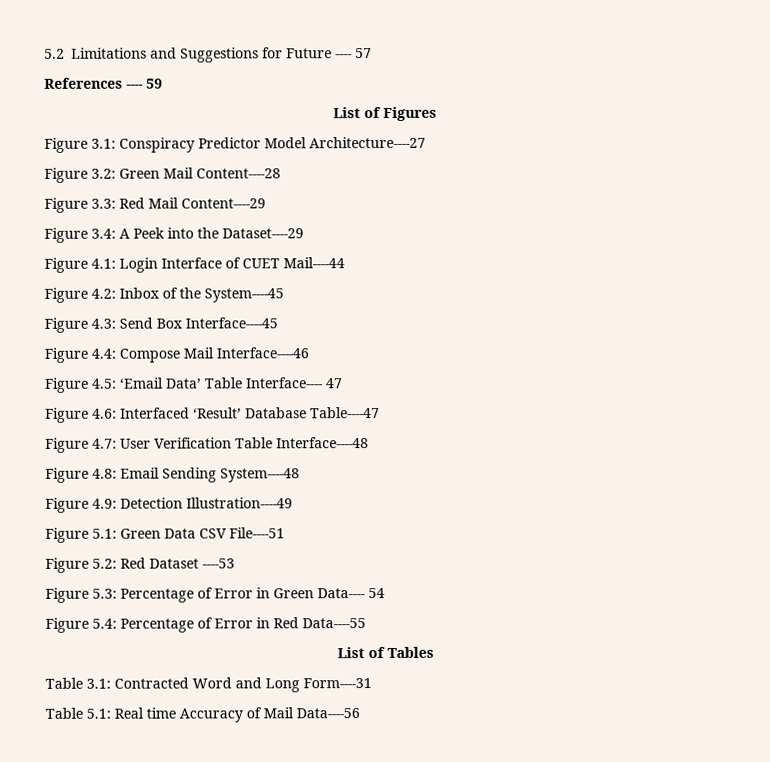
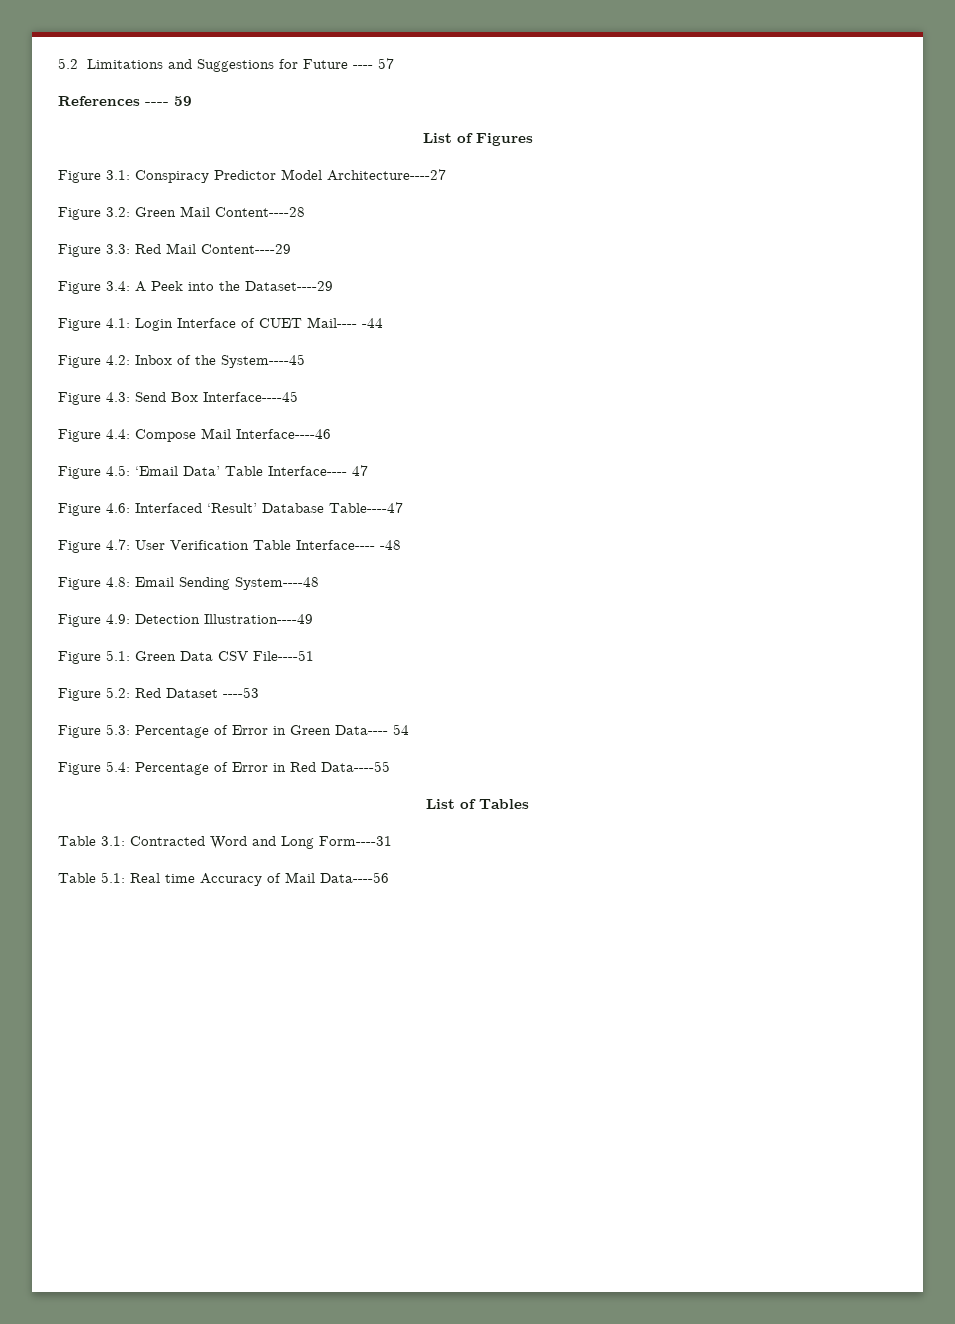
[283,257,345,269] Mail----44 -> [307,317,383,328] Mail---- -44
[276,437,369,449] Interface----48 -> [296,540,401,550] Interface---- -48

